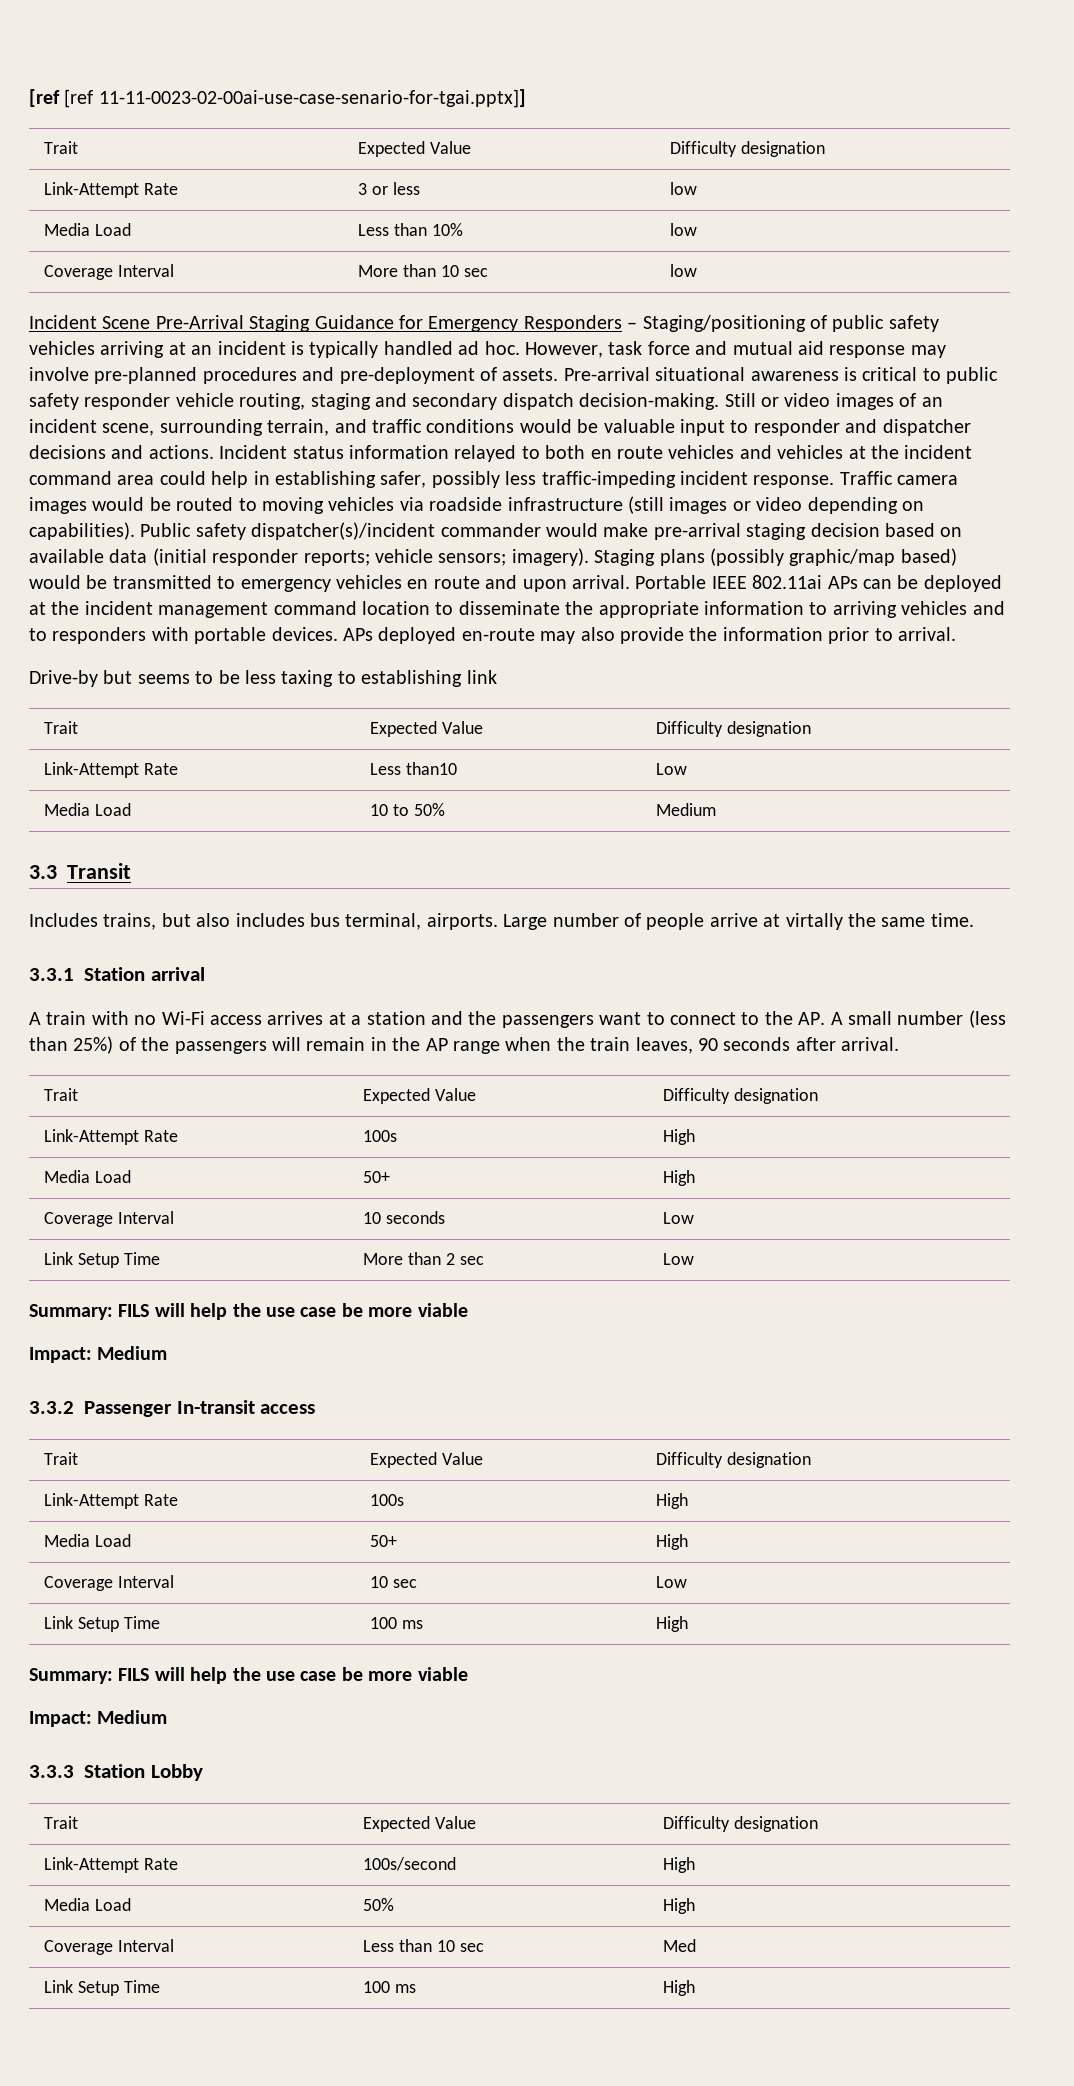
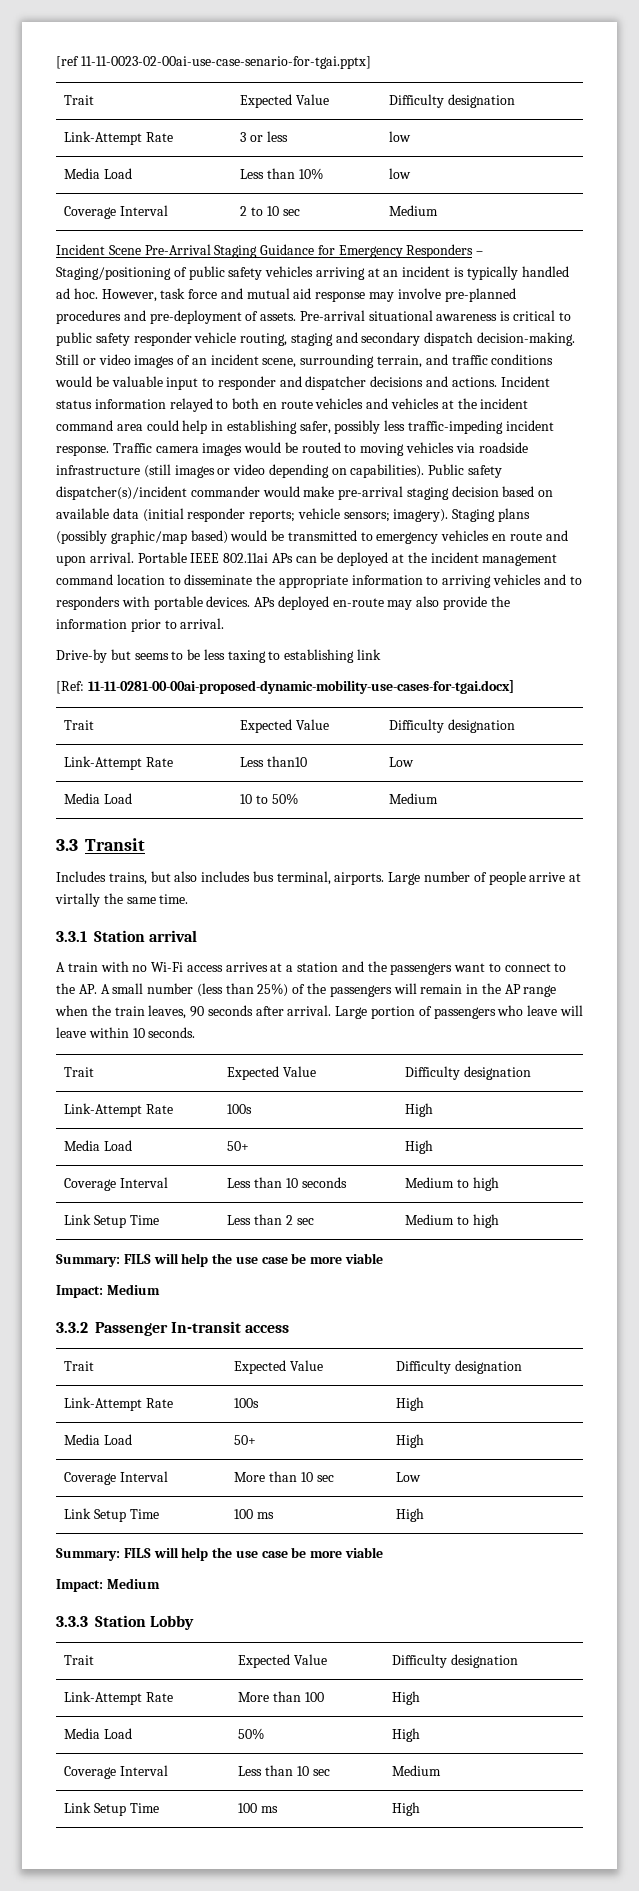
[29,89,526,108] [ref [ref 11-11-0023-02-00ai-use-case-senario-for-tgai.pptx]] -> [56,56,371,69] [ref 11-11-0023-02-00ai-use-case-senario-for-tgai.pptx]
[358,264,488,277] [670,264,698,277] More than 10 sec | low -> [240,206,300,216] [389,205,439,216] 2 to 10 sec | Medium
(497, 677) none -> [56,680,514,694] // [Ref: 11-11-0281-00-00ai-proposed-dynamic-mobility-use-cases-for-tgai.docx]
(900, 1044) none -> [335,1005,583,1019] [56,1027,196,1038] Large portion of passengers who leave will leave within 10 seconds.
(175, 1217) none -> [227,1177,283,1188] Less than
[663,1212,695,1224] [44,1252,160,1268] [363,1253,404,1265] Low // Link Setup Time | More -> [405,1177,499,1191] [64,1214,159,1228] [227,1215,252,1225] Medium to high // Link Setup Time | Less
[663,1253,695,1265] Low -> [405,1214,499,1228] Medium to high
(175, 1581) none -> [234,1471,298,1482] More than
[363,1857,457,1871] 100s/second -> [238,1691,324,1702] More than 100
[663,1939,697,1952] Med -> [392,1765,442,1776] Medium

